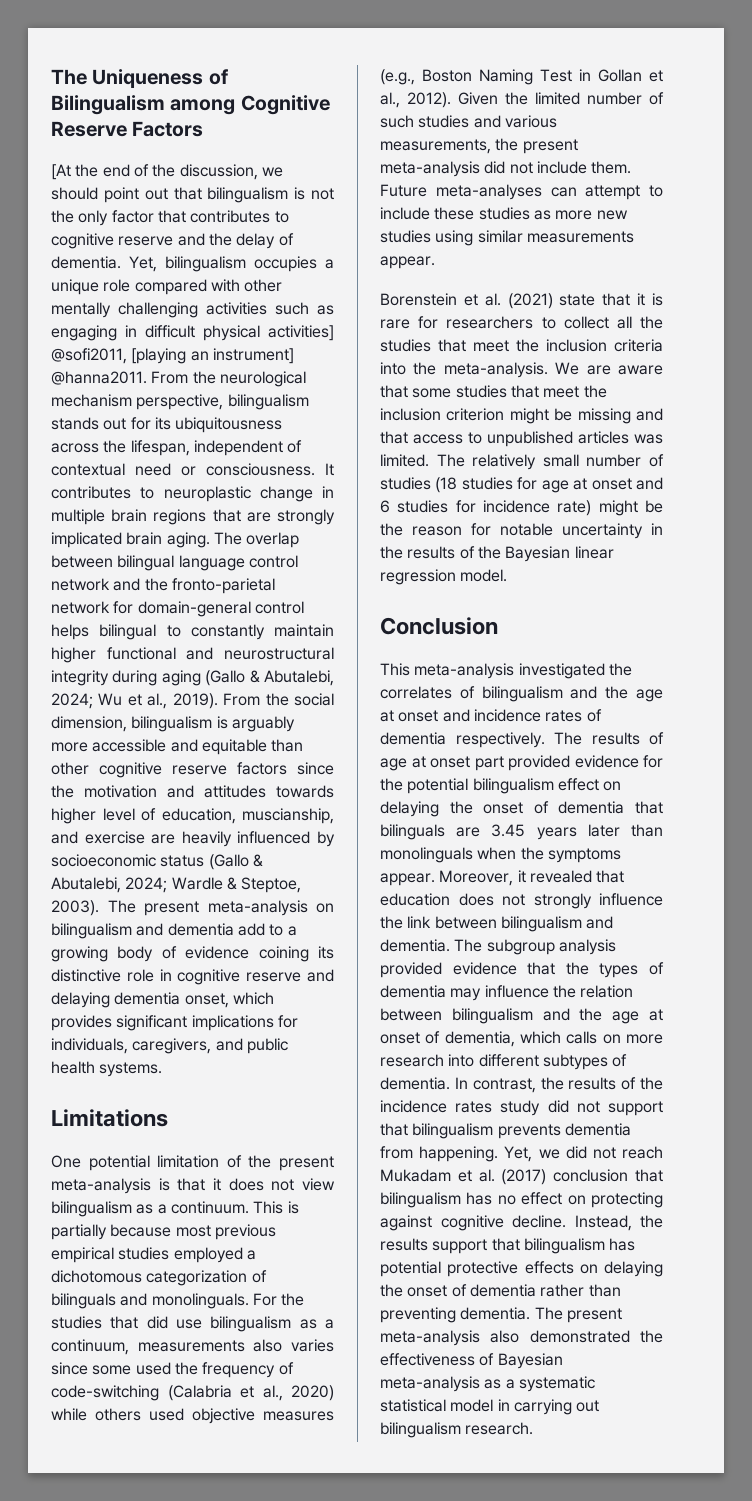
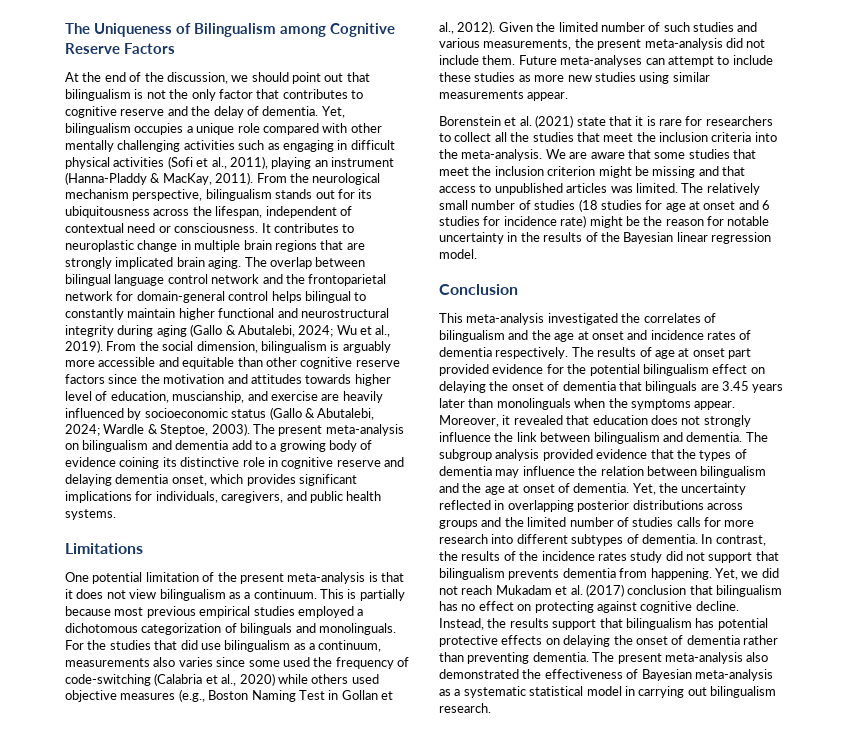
[51,164,71,180] [At -> [65,72,79,82] At
[268,325,334,341] [51,348,294,364] [51,371,147,385] activities] @sofi2011, [playing an instrument] @hanna2011. -> [113,156,394,169] [65,172,254,185] activities (Sofi et al., 2011), playing an instrument (Hanna-Pladdy & MacKay, 2011).
[171,578,275,594] fronto-parietal -> [308,274,387,286] frontoparietal
[444,1031,621,1047] dementia, which calls on -> [573,483,747,495] [439,500,743,512] [439,517,721,529] dementia. Yet, the uncertainty reflected in overlapping posterior distributions across groups and the limited number of studies calls for

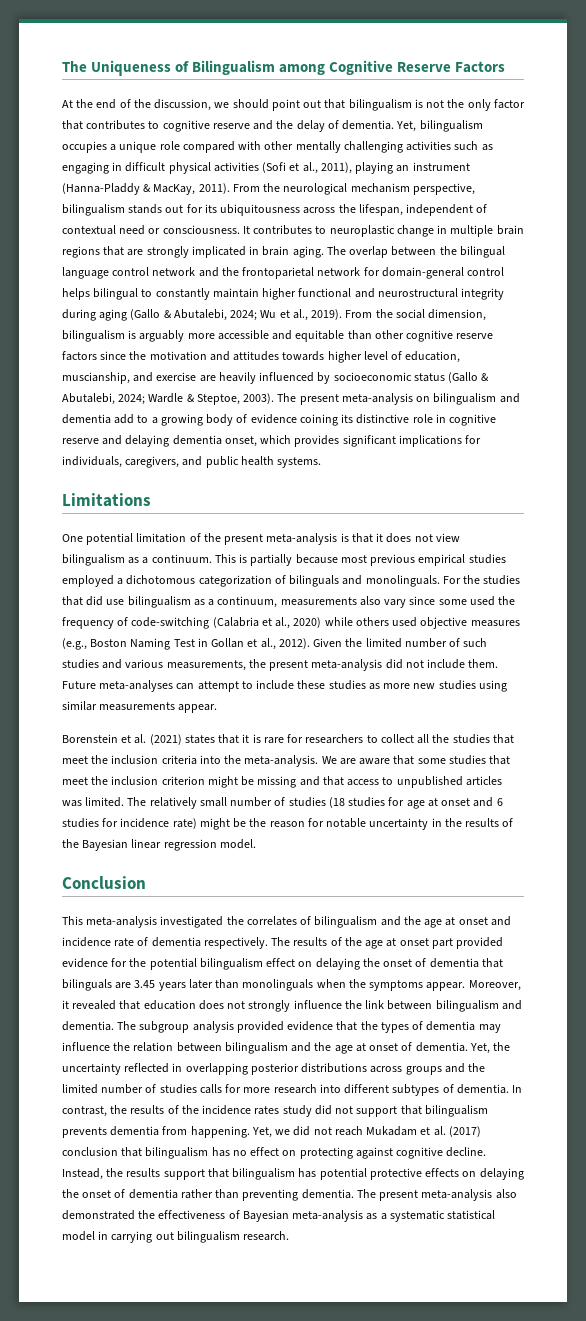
(174, 263) none -> [249,246,260,255] in
(366, 262) none -> [439,246,457,255] the
[178,657,213,667] varies -> [384,599,407,608] vary
[576,117,606,126] state -> [184,735,215,744] states
[707,331,736,340] rates -> [114,938,135,947] rate
(652, 352) none -> [344,937,362,946] the

